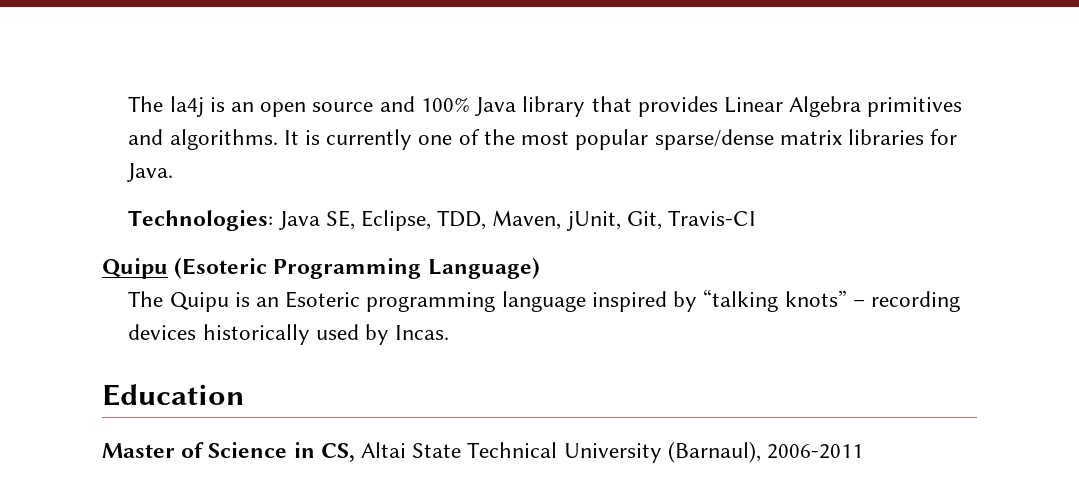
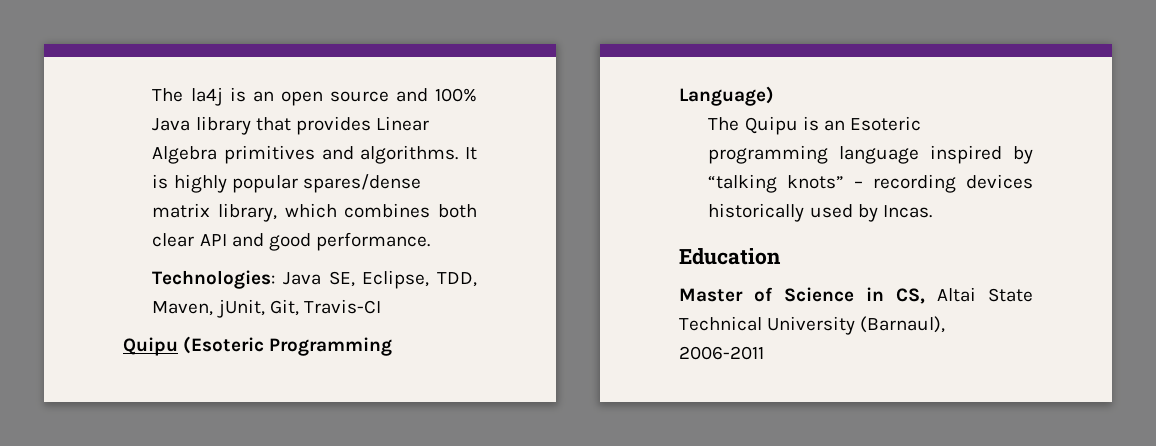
[326,129,958,150] [127,163,174,182] currently one of the most popular sparse/dense matrix libraries for Java. -> [173,174,421,193] [152,203,477,222] [152,232,430,251] highly popular spares/dense matrix library, which combines both clear API and good performance.

